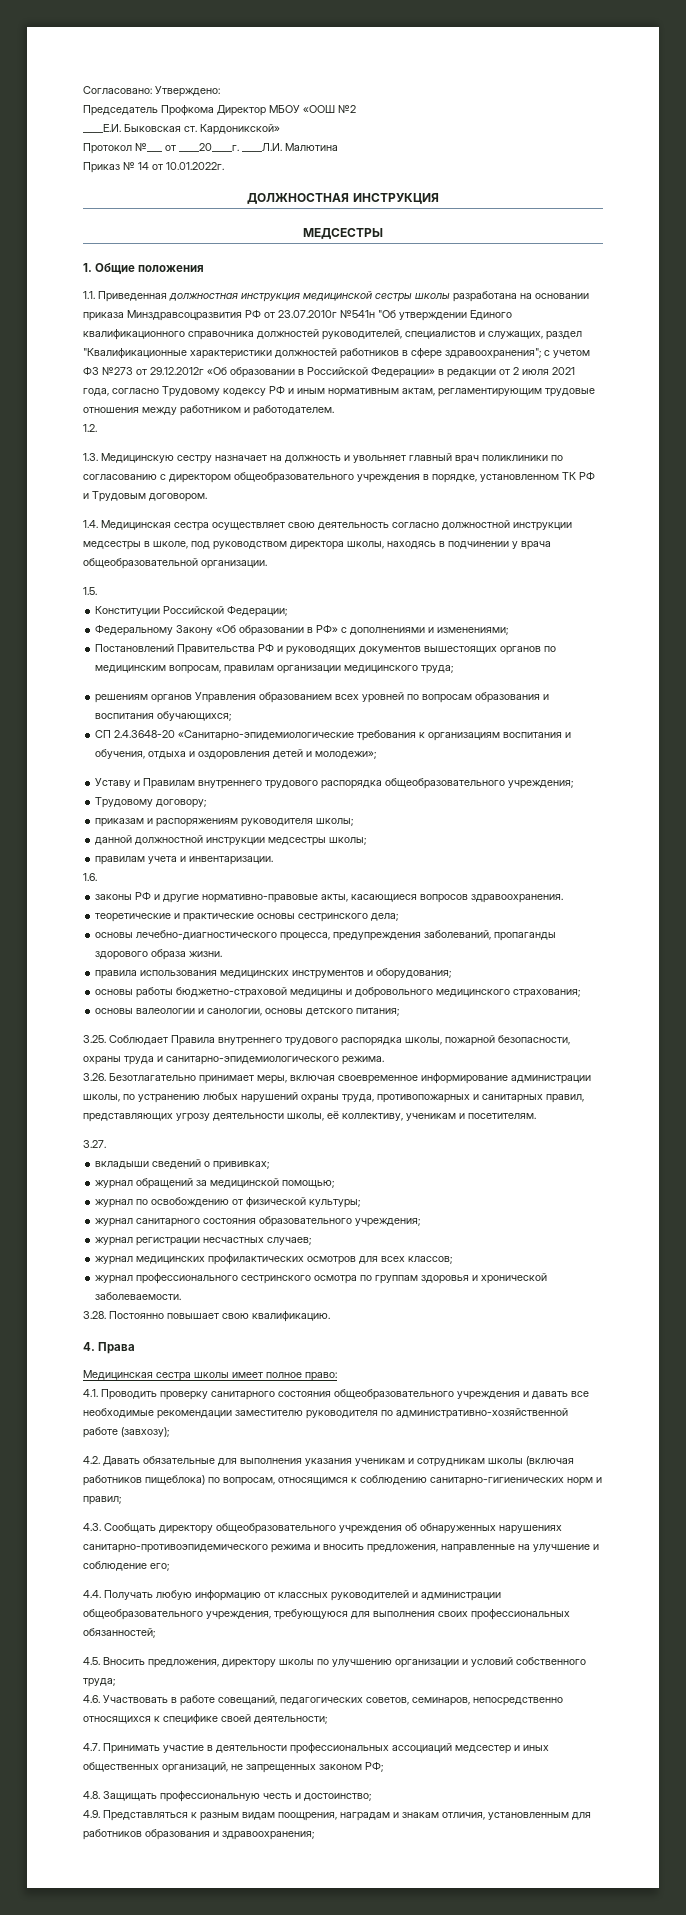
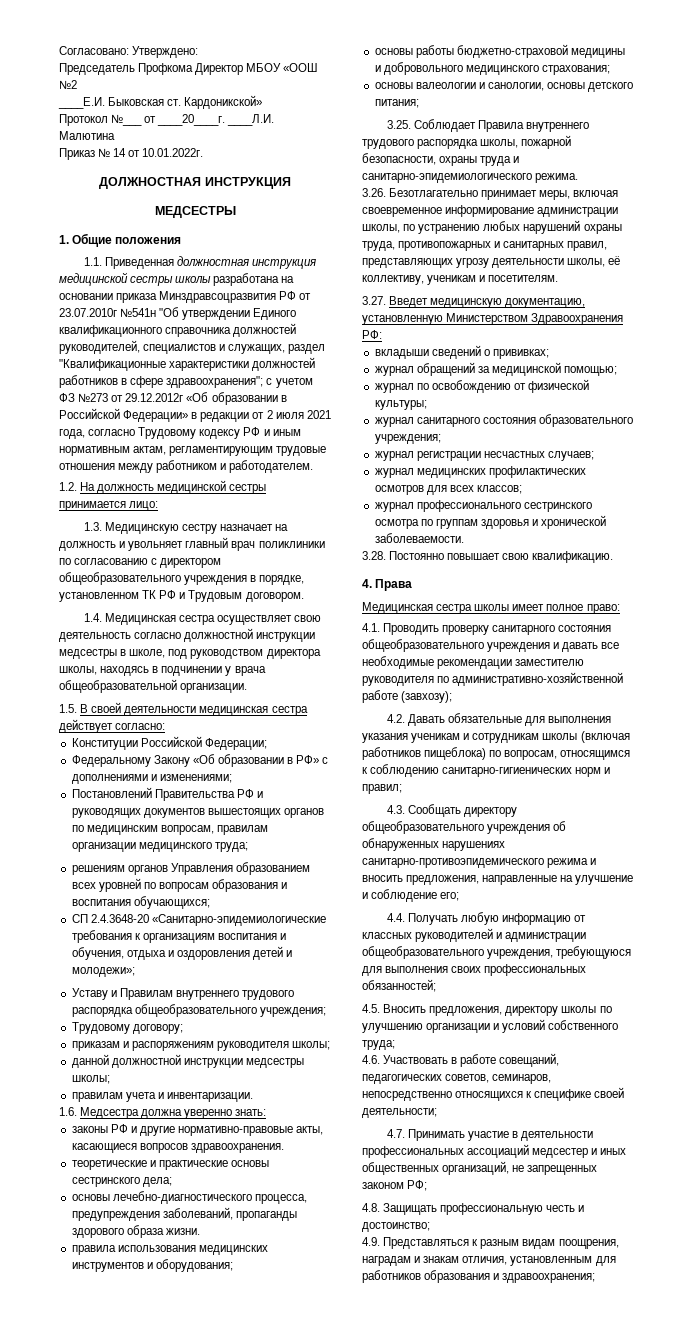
(97, 428) none -> [80,480,267,494] [59,501,159,511] На должность медицинской сестры принимается лицо:
(97, 591) none -> [80,702,308,716] [59,719,166,733] В своей деятельности медицинская сестра действует согласно:
(97, 877) none -> [80,1107,267,1119] Медсестра должна уверенно знать:
(106, 1144) none -> [389,296,586,308] [362,313,624,325] [362,330,382,339] Введет медицинскую документацию, установленную Министерством Здравоохранения РФ:

